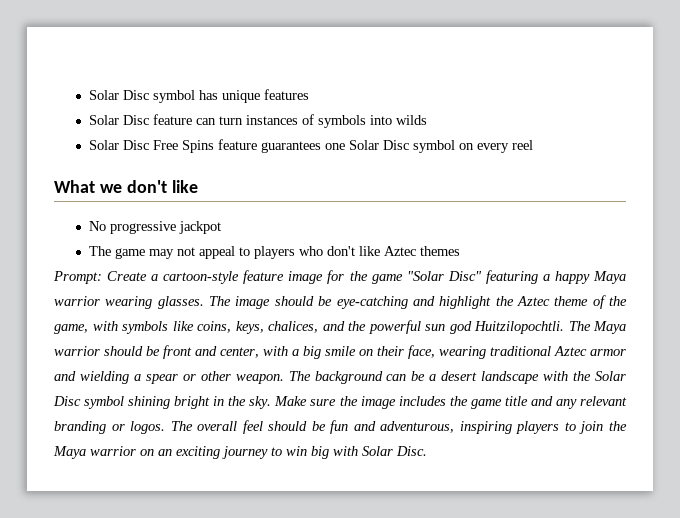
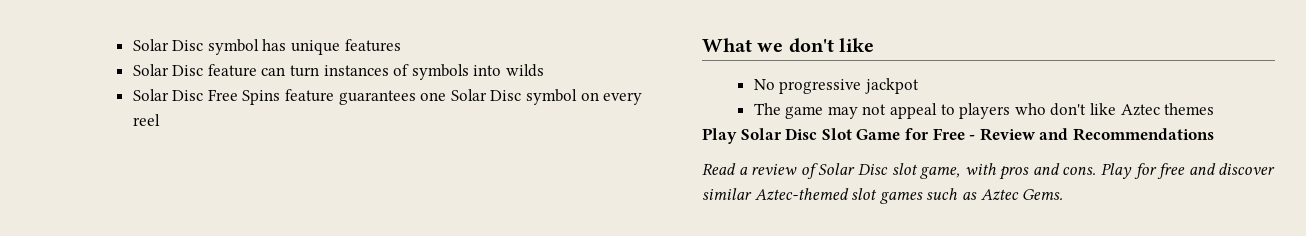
[53,270,626,284] [54,295,627,309] [54,320,626,334] [54,345,626,359] [54,371,626,384] [53,396,627,409] [54,420,628,434] [53,446,427,459] Prompt: Create a cartoon-style feature image for the game "Solar Disc" featuring a happy Maya warrior wearing glasses. The image should be eye-catching and highlight the Aztec theme of the game, with symbols like coins, keys, chalices, and the powerful sun god Huitzilopochtli. The Maya warrior should be front and center, with a big smile on their face, wearing traditional Aztec armor and wielding a spear or other weapon. The background can be a desert landscape with the Solar Disc symbol shining bright in the sky. Make sure the image includes the game title and any relevant branding or logos. The overall feel should be fun and adventurous, inspiring players to join the Maya warrior on an exciting journey to win big with Solar Disc. -> [702,128,1214,144] [702,163,1276,180] [702,188,1064,204] Play Solar Disc Slot Game for Free - Review and Recommendations // Read a review of Solar Disc slot game, with pros and cons. Play for free and discover similar Aztec-themed slot games such as Aztec Gems.

